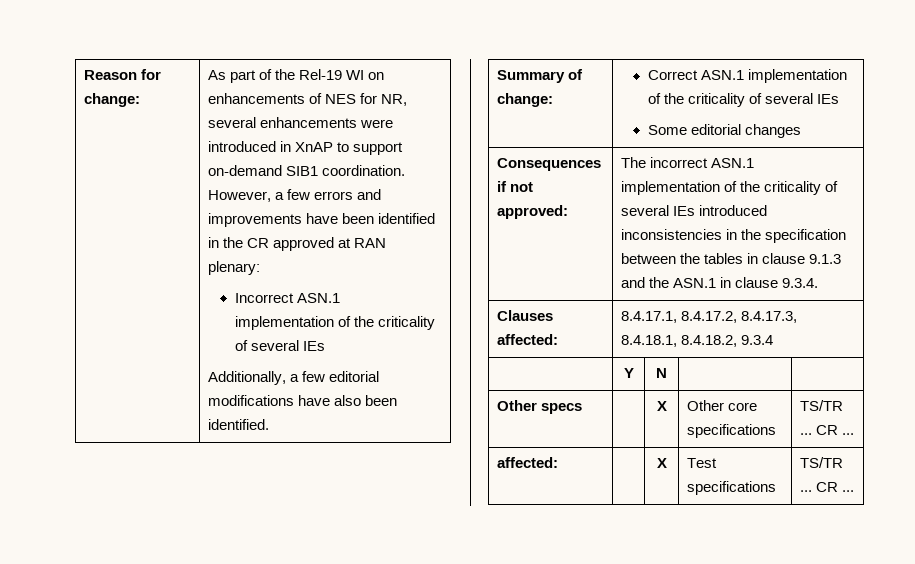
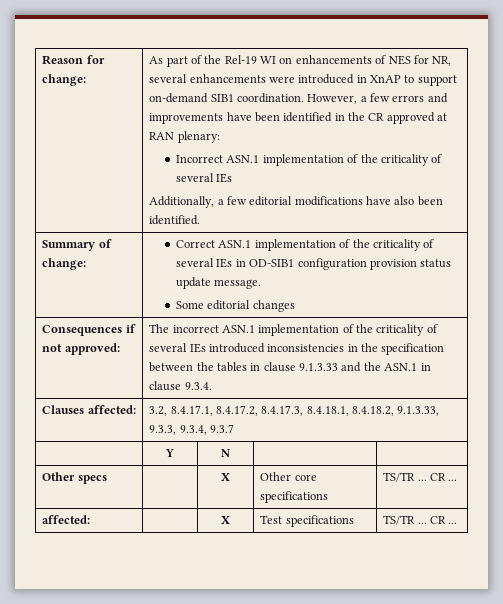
(839, 99) none -> [235,258,452,270] [176,277,262,289] in OD-SIB1 configuration provision status update message.
[809,254,842,264] 9.1.3 -> [299,363,339,371] 9.1.3.33
(558, 339) none -> [149,406,168,416] 3.2,
[741,335,774,345] 9.3.4 -> [397,406,440,416] [149,424,234,435] 9.1.3.33, 9.3.3, 9.3.4, 9.3.7

